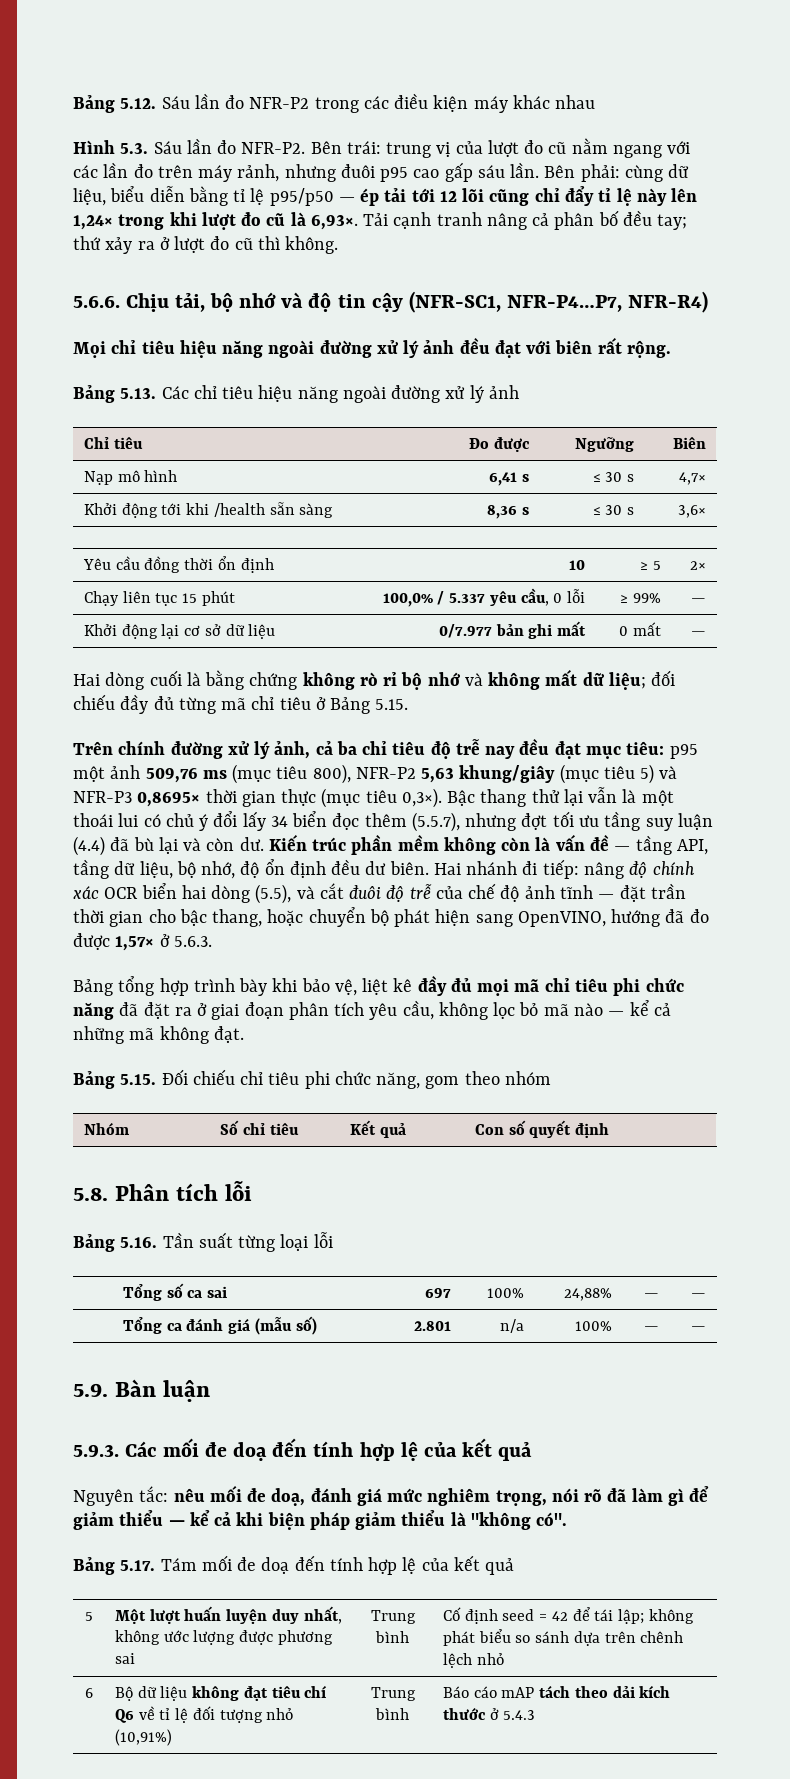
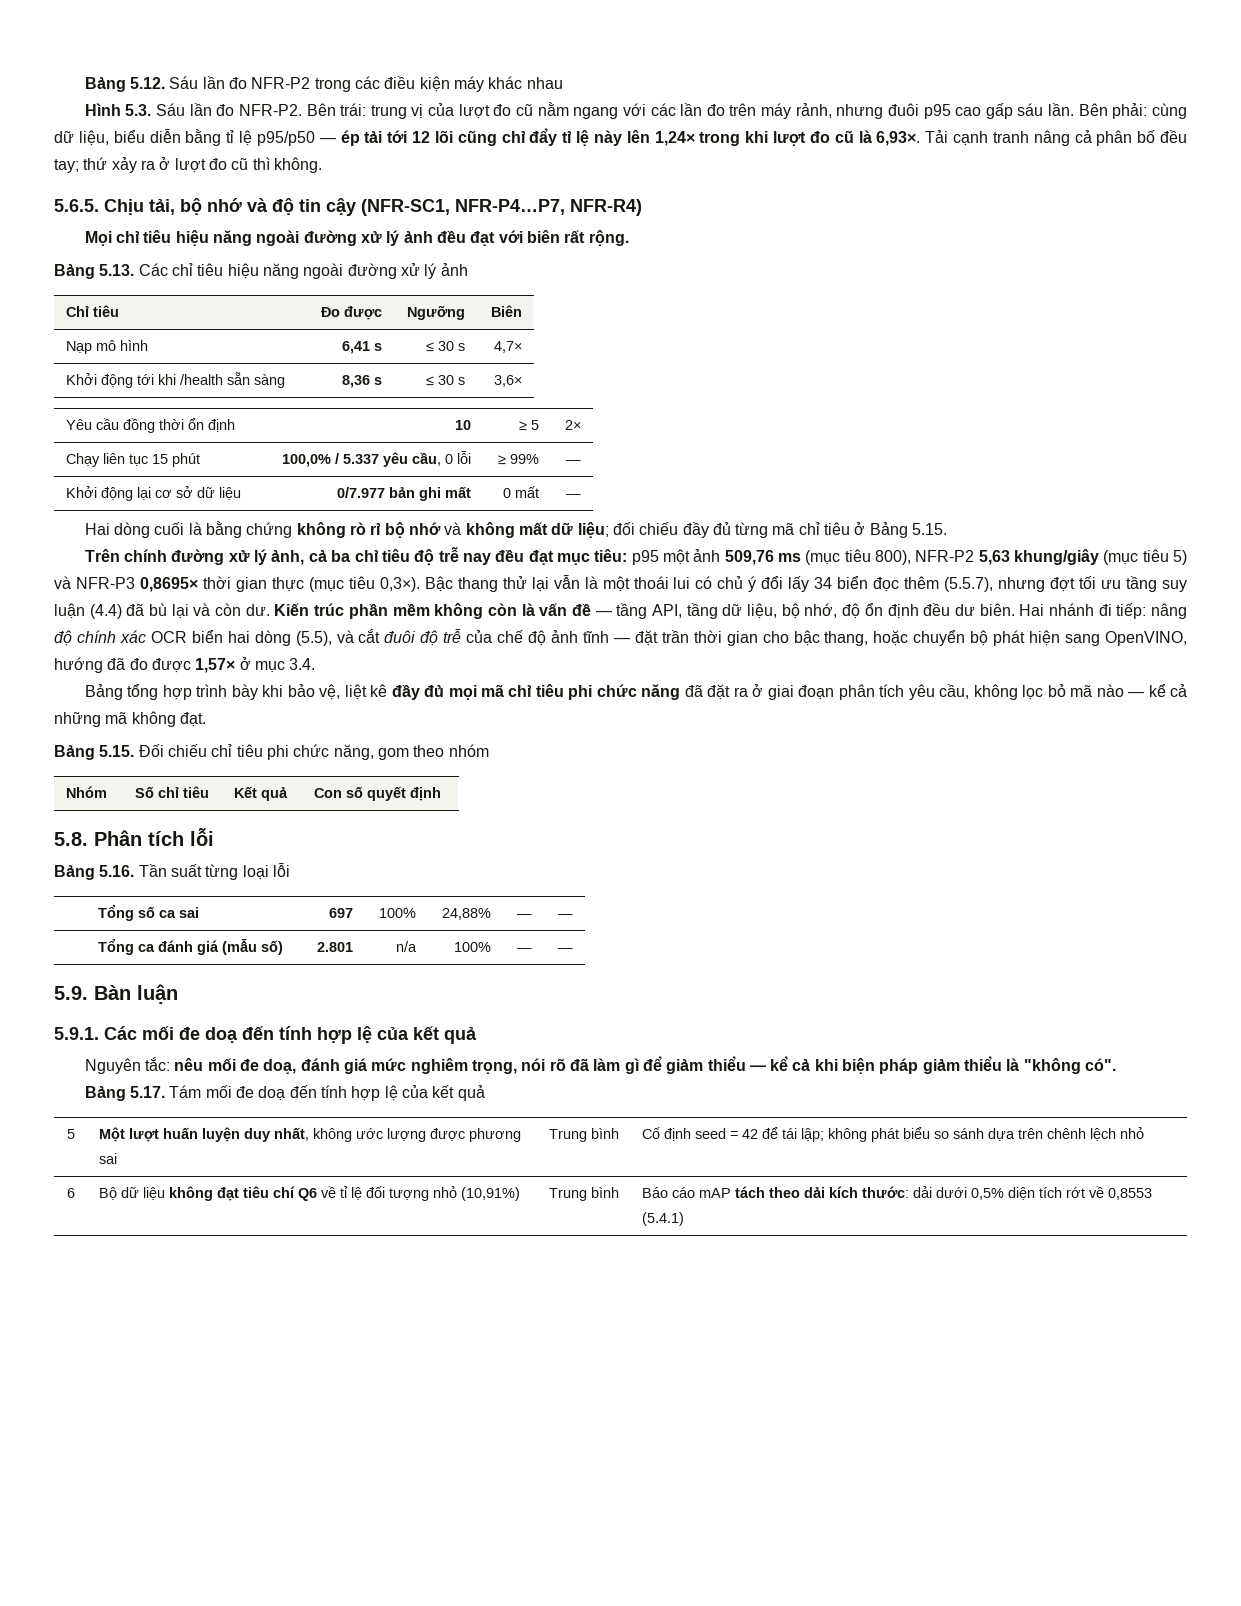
[73,295,120,308] 5.6.6. -> [54,199,99,212] 5.6.5.
[173,936,212,947] 5.6.3. -> [254,658,316,673] mục 3.4.
[73,1444,119,1457] 5.9.3. -> [54,1027,99,1040] 5.9.1.
[443,1707,536,1720] thước ở 5.4.3 -> [862,1186,1153,1200] [642,1212,685,1226] thước: dải dưới 0,5% diện tích rớt về 0,8553 (5.4.1)

